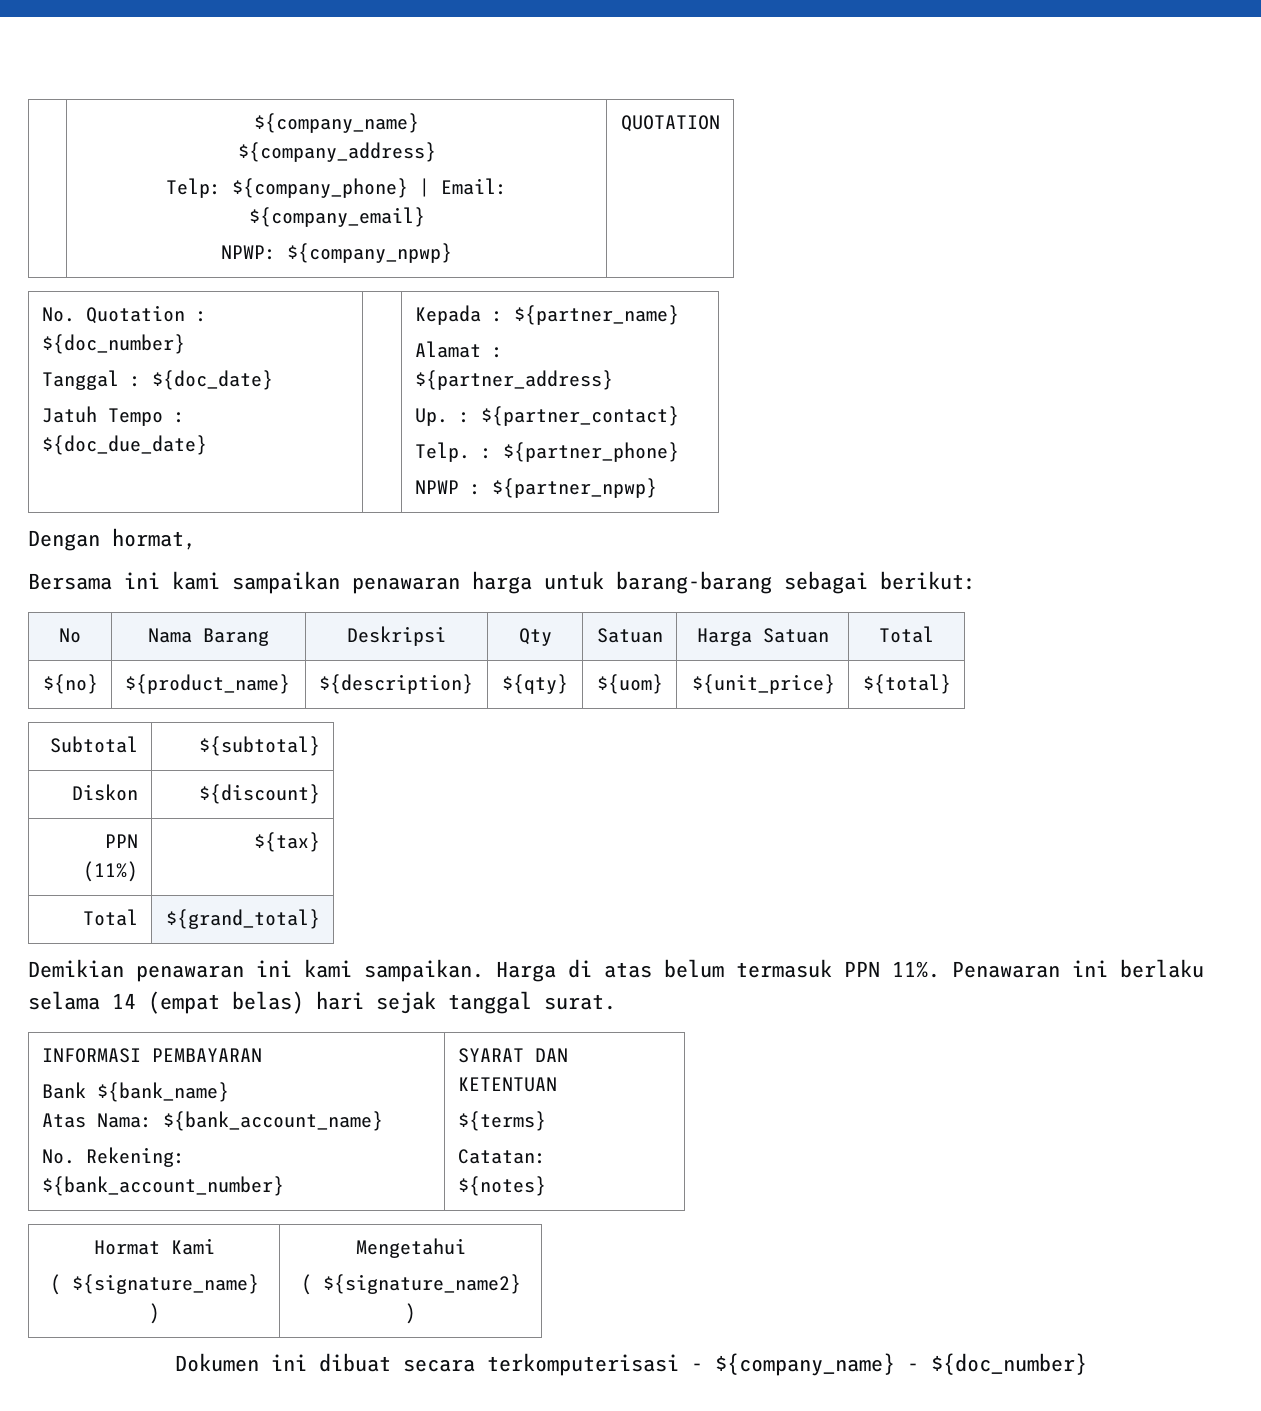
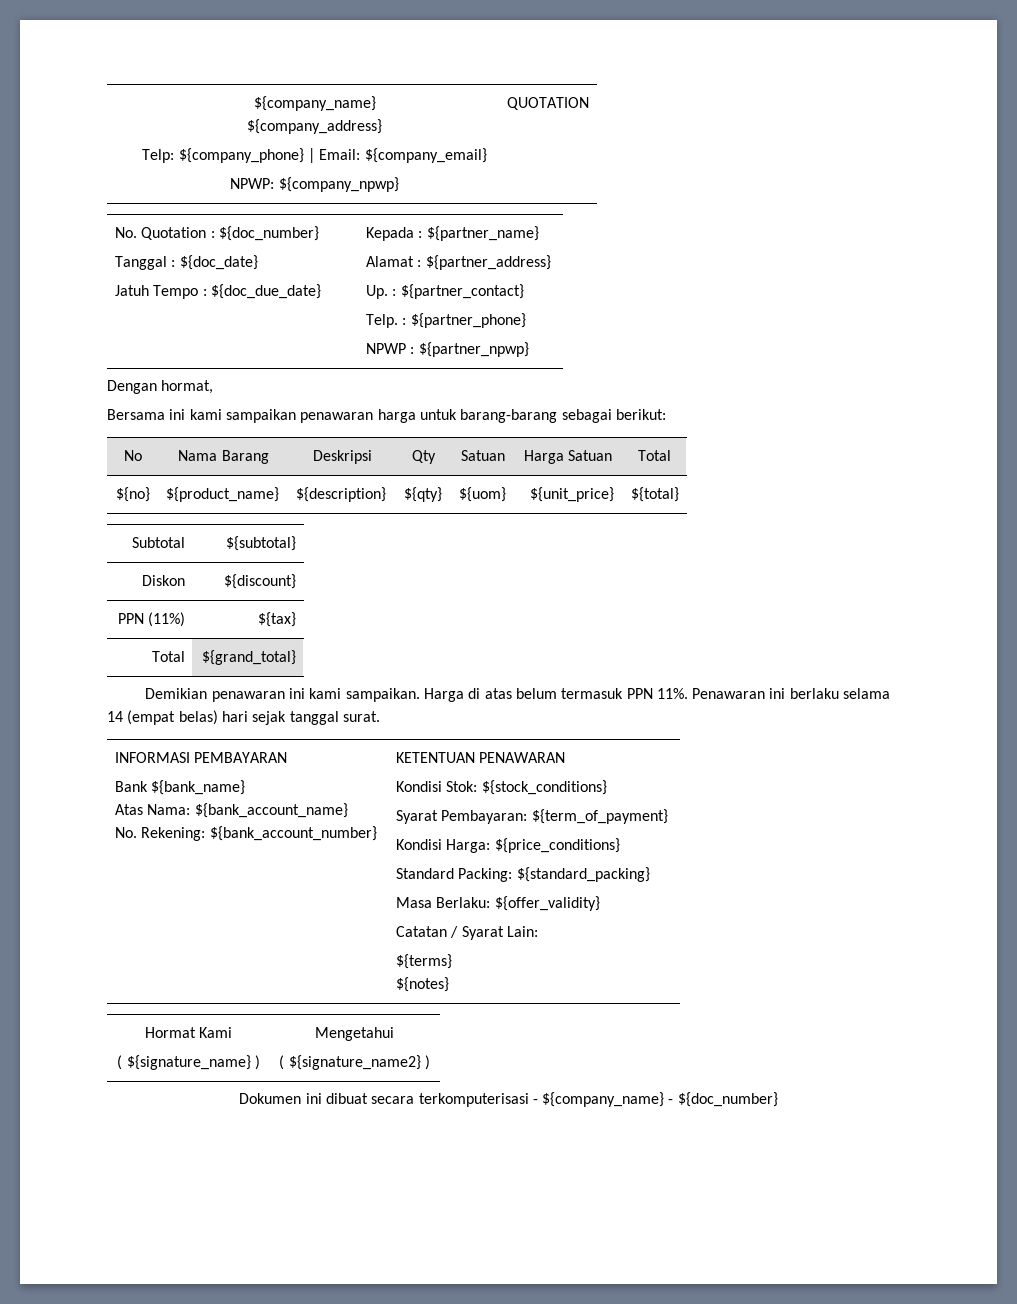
[457,1048,568,1063] SYARAT DAN -> (377, 833) none
(557, 1084) none -> [479,752,566,763] [396,780,607,795] [396,809,668,824] [396,838,620,853] [396,867,650,882] [396,896,600,911] [396,926,539,940] PENAWARAN // Kondisi Stok: ${stock_conditions} // Syarat Pembayaran: ${term_of_payment} // Kondisi Harga: ${price_conditions} // Standard Packing: ${standard_packing} // Masa Berlaku: ${offer_validity} // Catatan / Syarat Lain:
[457,1149,546,1164] // Catatan: -> (453, 961) none

